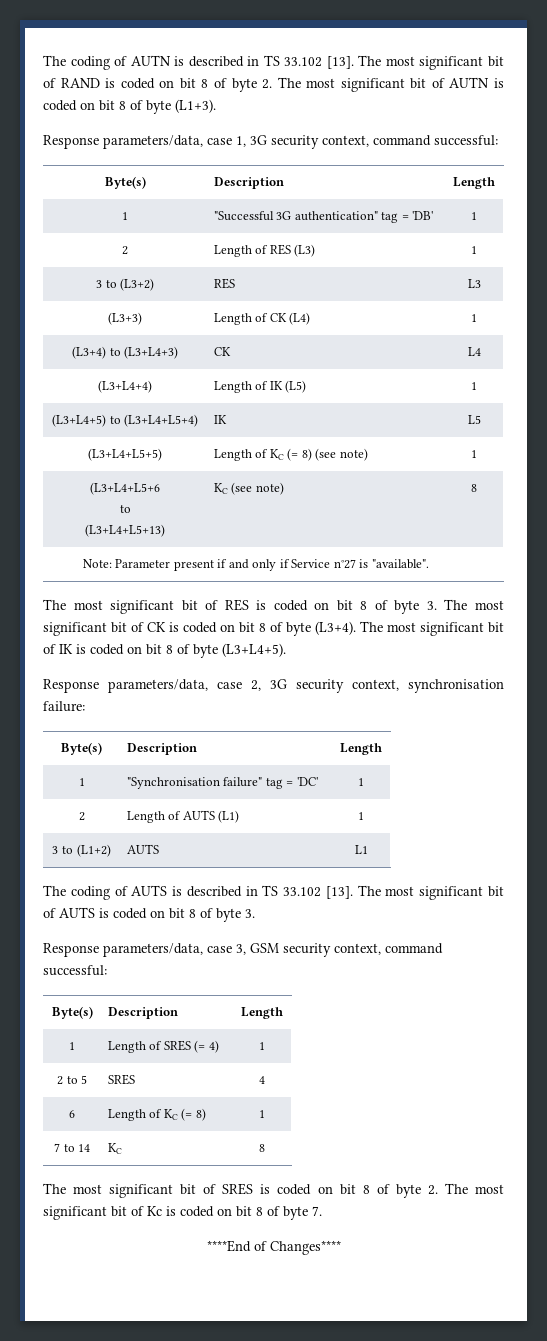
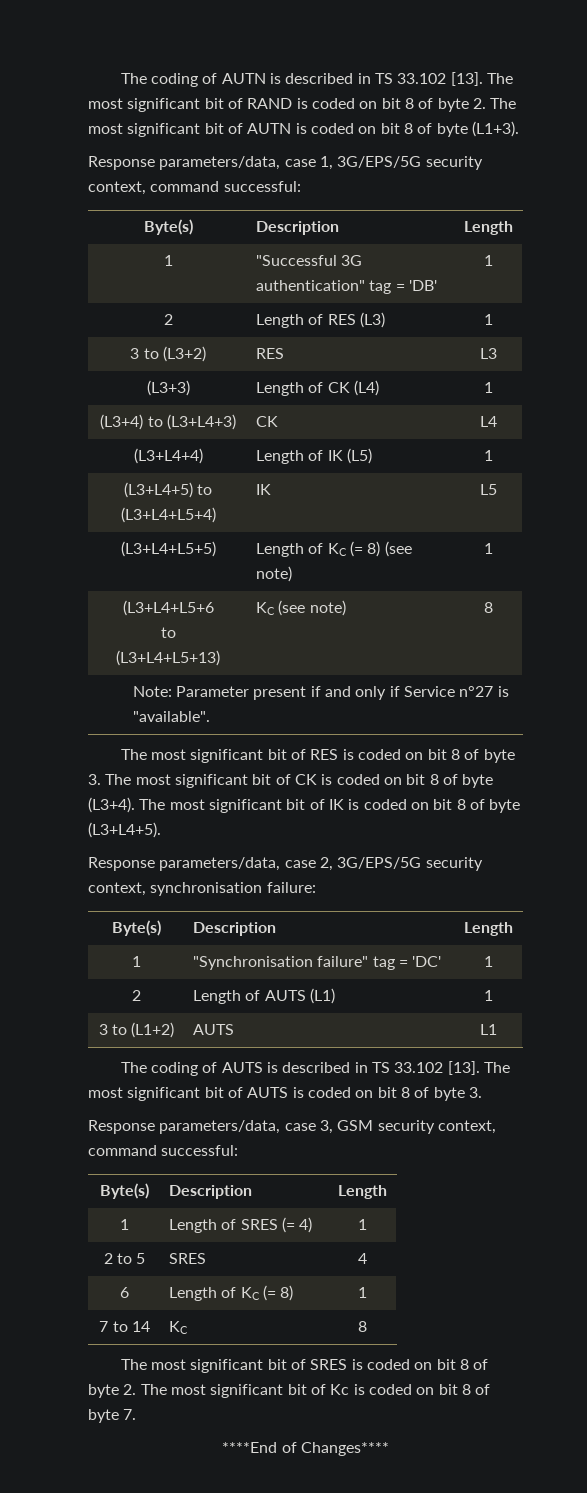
[250,135,267,145] 3G -> [337,156,422,168] 3G/EPS/5G
[270,679,287,689] 3G -> [337,857,422,869] 3G/EPS/5G

